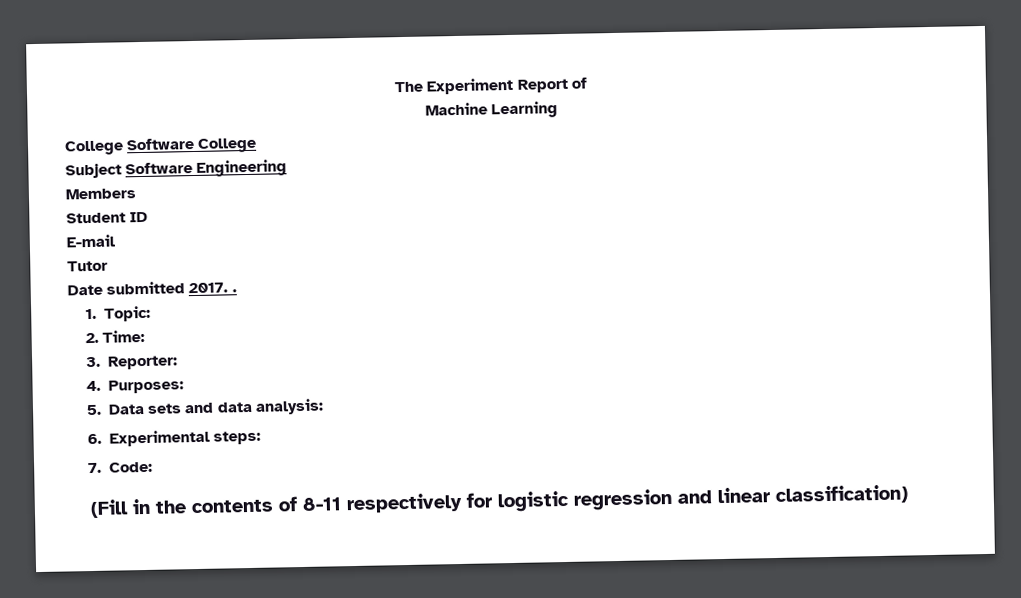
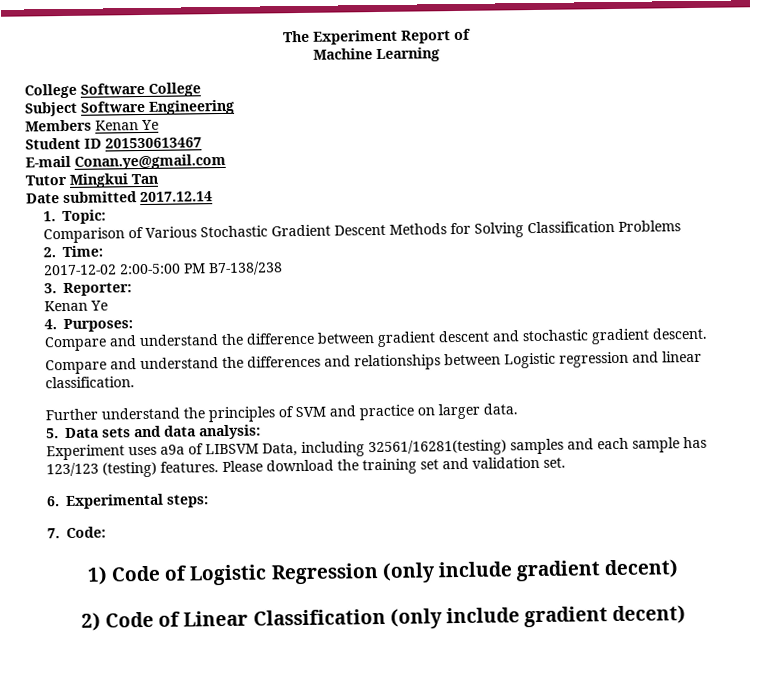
(137, 194) none -> [95,119,159,131] Kenan Ye
(149, 217) none -> [105,137,202,149] 201530613467
(115, 241) none -> [74,153,226,170] Conan.ye@gmail.com
(108, 266) none -> [69,173,158,188] Mingkui Tan
[188,282,237,294] 2017. . -> [140,191,213,203] 2017.12.14
[85,329,146,344] 2. Time: -> [43,220,682,244] [43,245,104,258] [43,261,284,276] Comparison of Various Stochastic Gradient Descent Methods for Solving Classification Problems // 2. Time: // 2017-12-02 2:00-5:00 PM B7-138/238
(179, 362) none -> [44,300,109,312] // Kenan Ye
(185, 386) none -> [44,327,708,352] [45,350,703,375] [45,376,136,389] [45,403,519,423] // Compare and understand the difference between gradient descent and stochastic gradient descent. // Compare and understand the differences and relationships between Logistic regression and linear classification. // Further understand the principles of SVM and practice on larger data.
(324, 406) none -> [46,436,708,461] [46,456,567,478] // Experiment uses a9a of LIBSVM Data, including 32561/16281(testing) samples and each sample has 123/123 (testing) features. Please download the training set and validation set.
[89,484,908,519] (Fill in the contents of 8-11 respectively for logistic regression and linear classification) -> [86,559,680,586] [80,605,687,631] 1) Code of Logistic Regression (only include gradient decent) // 2) Code of Linear Classification (only include gradient decent)

